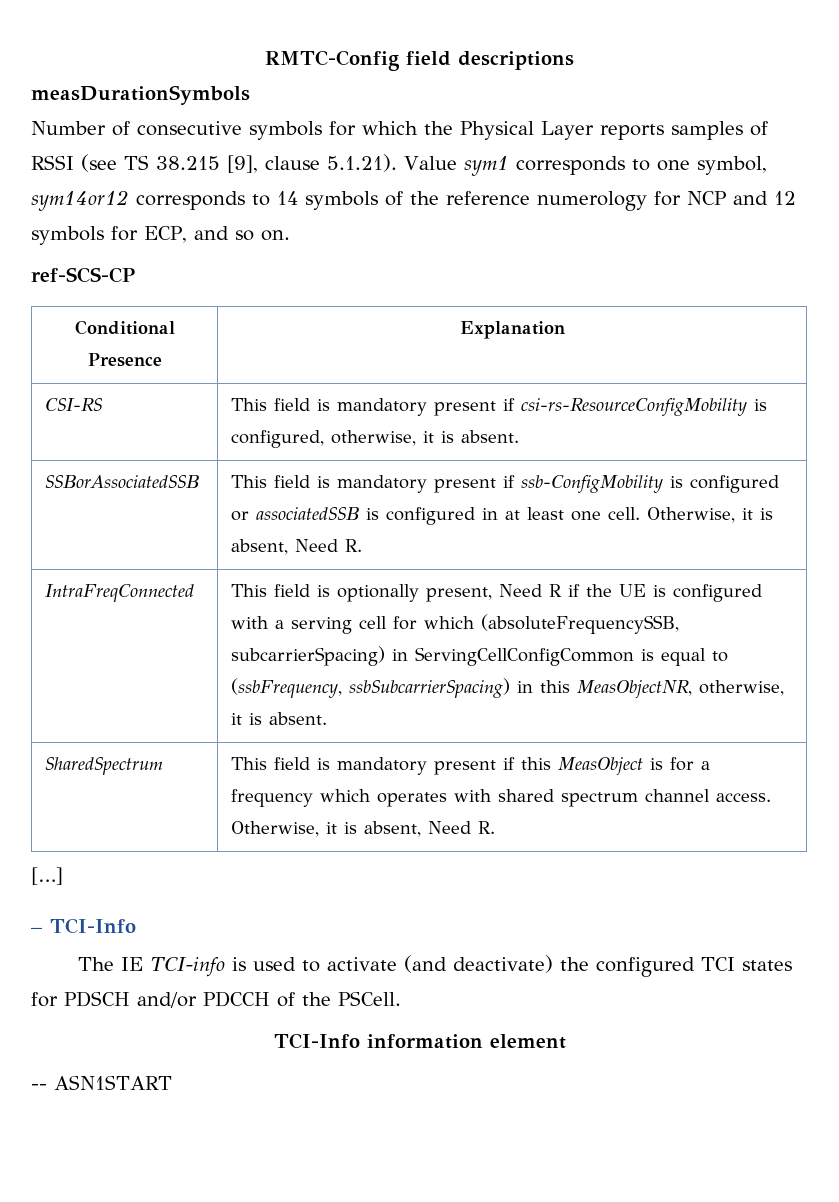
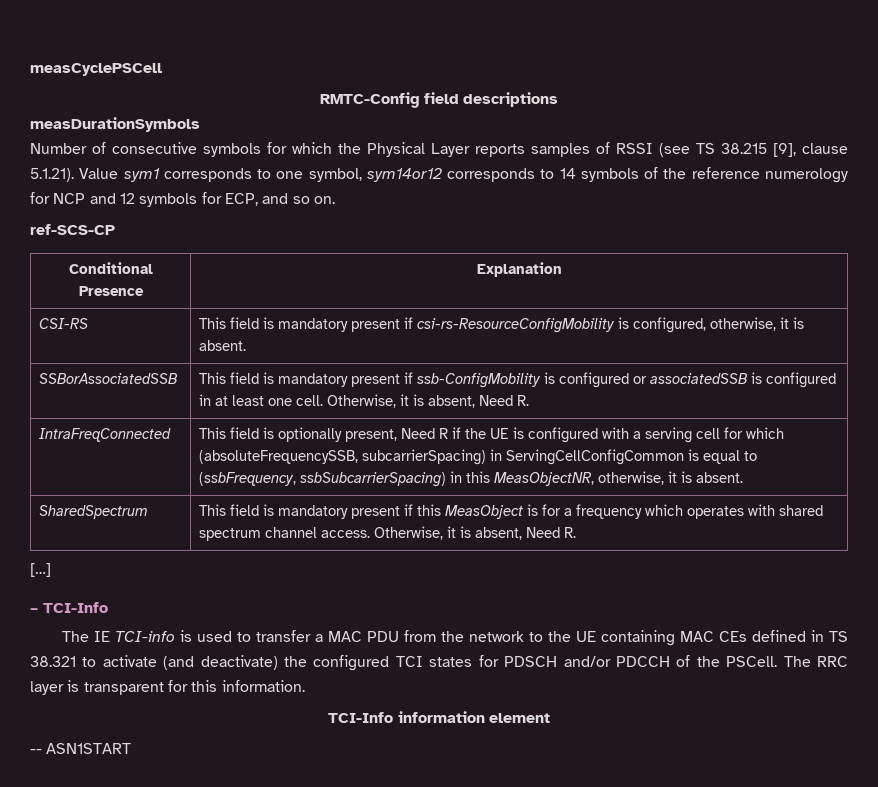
(265, 60) none -> [30,63,162,76] measCyclePSCell //
(320, 966) none -> [256,630,848,646] [30,656,97,667] transfer a MAC PDU from the network to the UE containing MAC CEs defined in TS 38.321 to
(401, 998) none -> [783,656,848,667] [30,680,305,695] The RRC layer is transparent for this information.

